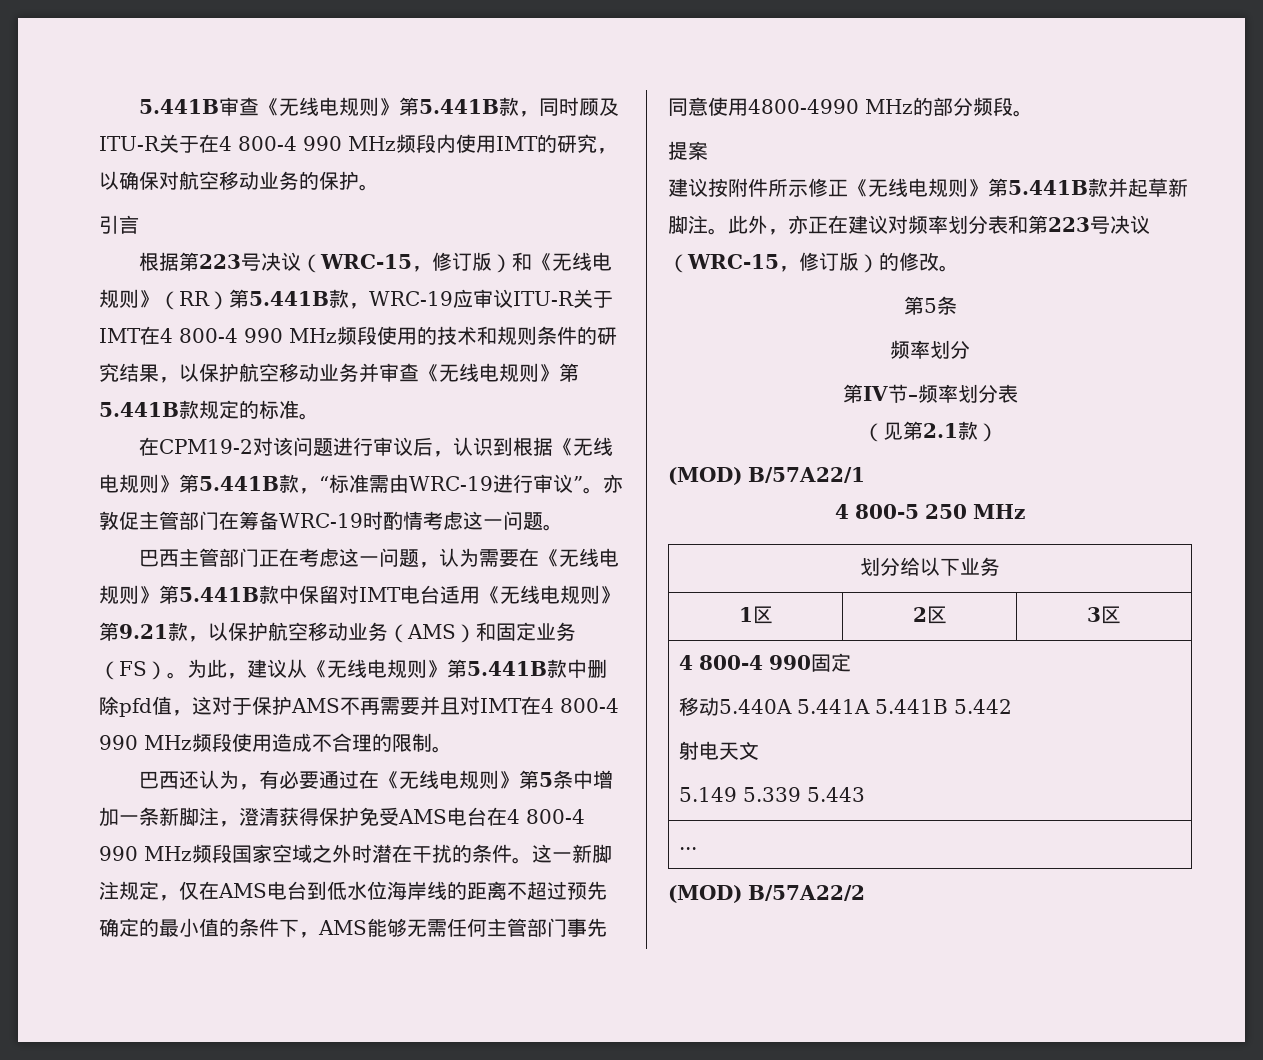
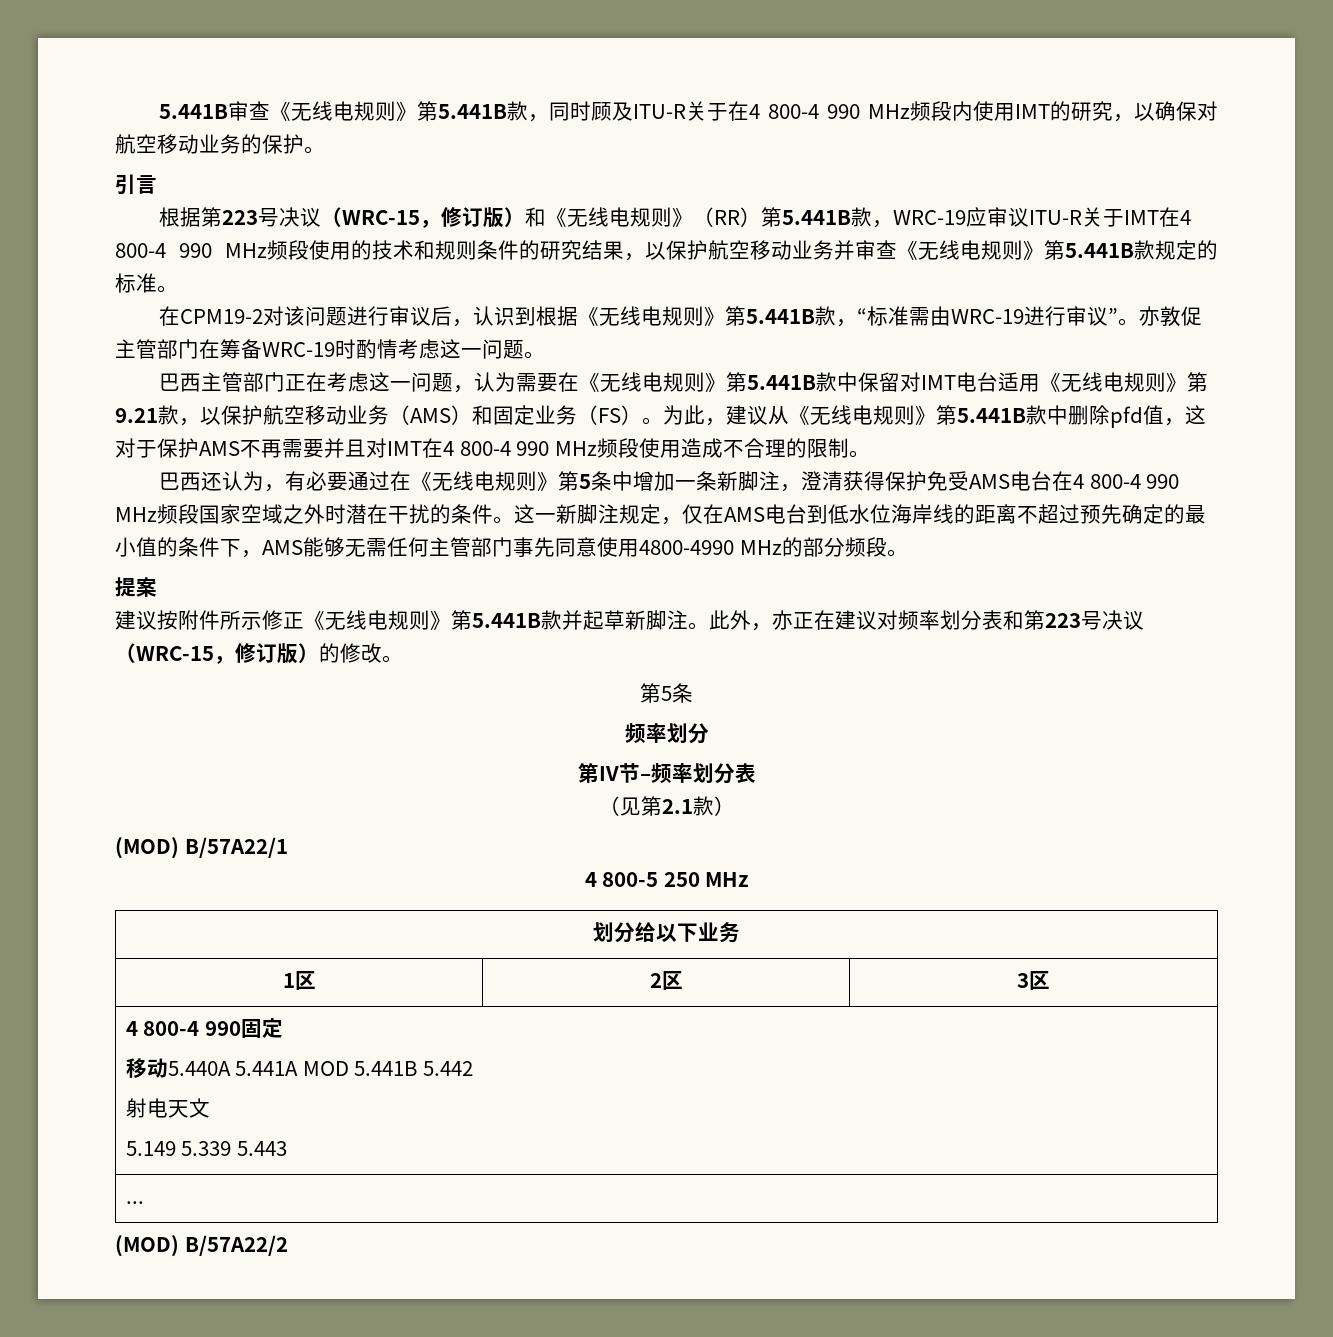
(871, 706) none -> [302,1061,349,1076] MOD

